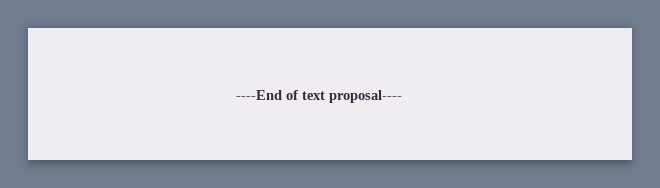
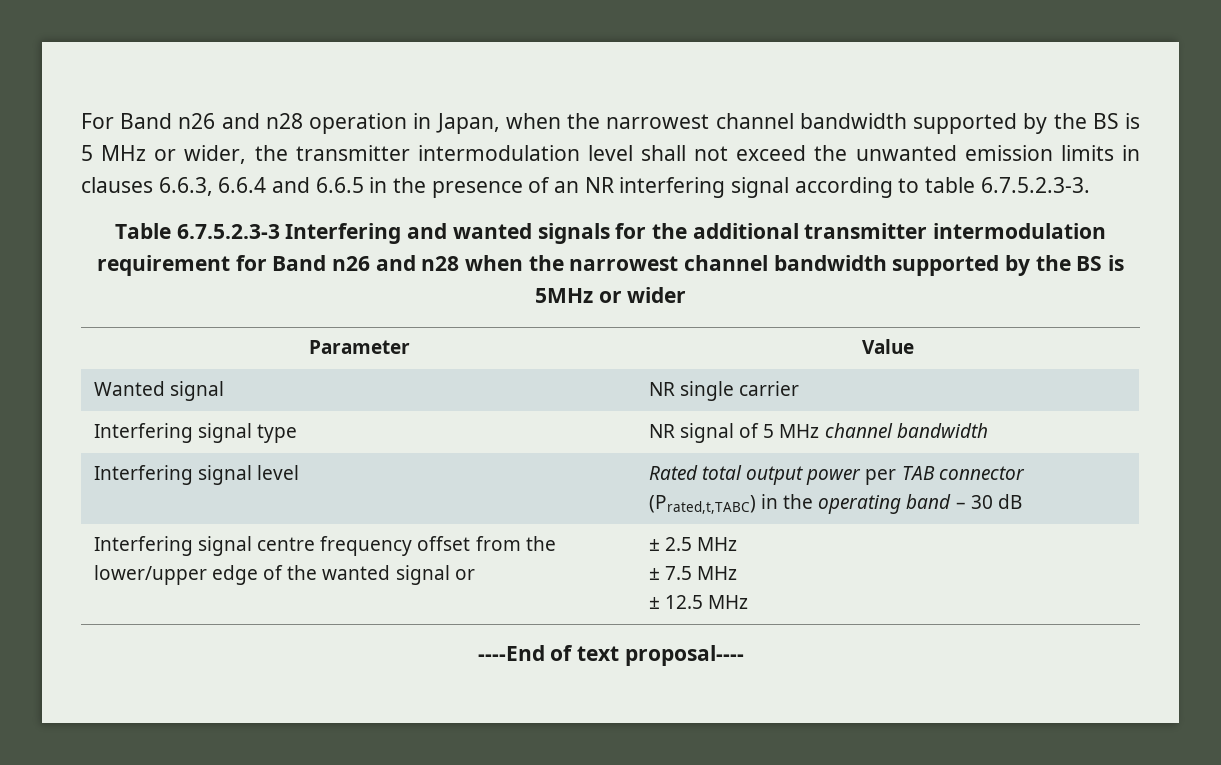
(236, 95) none -> [81,113,1141,134] [81,145,1141,164] [81,177,1090,198] [115,223,1106,244] [96,255,1125,276] [534,287,687,303] [308,340,410,354] [862,339,914,354] [93,381,225,401] [648,381,800,401] [93,423,298,443] [648,423,988,443] [93,465,300,485] [648,465,1025,485] [648,494,1022,514] [93,536,556,556] [93,565,475,585] [648,537,738,551] [648,566,738,580] [648,595,749,609] For Band n26 and n28 operation in Japan, when the narrowest channel bandwidth supported by the BS is 5 MHz or wider, the transmitter intermodulation level shall not exceed the unwanted emission limits in clauses 6.6.3, 6.6.4 and 6.6.5 in the presence of an NR interfering signal according to table 6.7.5.2.3-3. // Table 6.7.5.2.3-3 Interfering and wanted signals for the additional transmitter intermodulation requirement for Band n26 and n28 when the narrowest channel bandwidth supported by the BS is 5MHz or wider // Parameter | Value // Wanted signal | NR single carrier // Interfering signal type | NR signal of 5 MHz channel bandwidth // Interfering signal level | Rated total output power per TAB connector (Prated,t,TABC) in the operating band – 30 dB // Interfering signal centre frequency offset from the lower/upper edge of the wanted signal or | ± 2.5 MHz // ± 7.5 MHz // ± 12.5 MHz //

